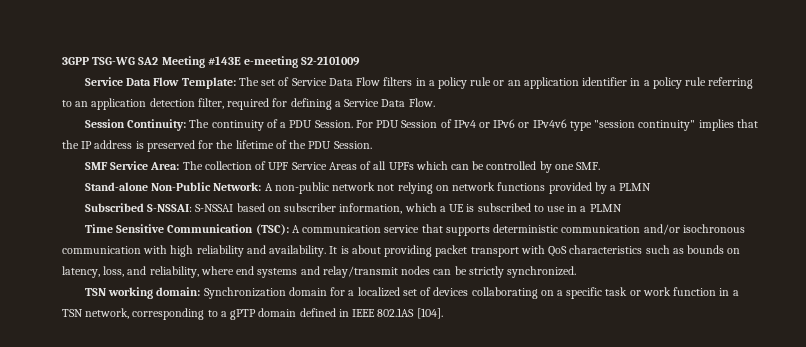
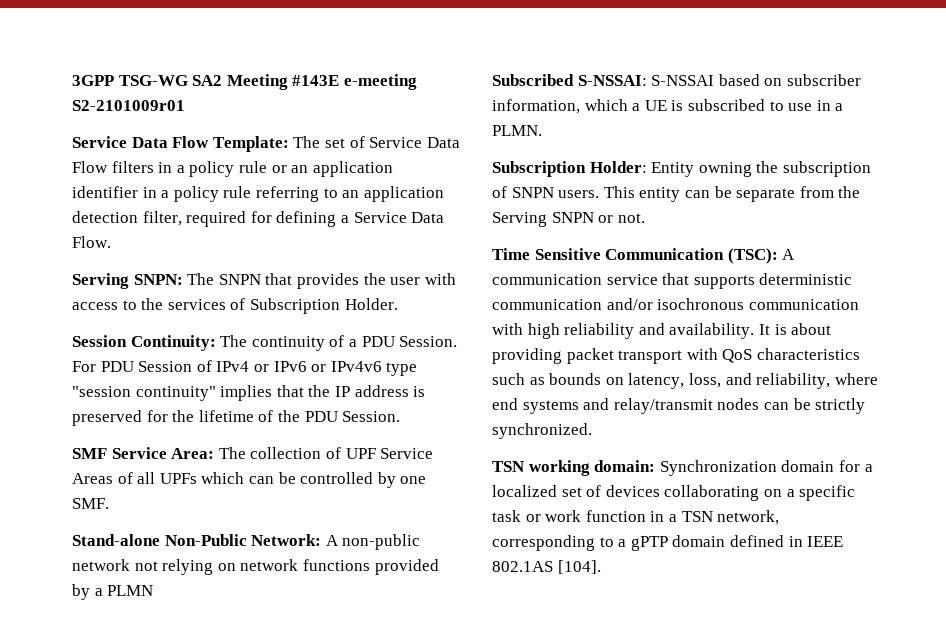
[301,56,361,66] S2-2101009 -> [72,100,185,111] S2-2101009r01
(435, 102) none -> [72,273,456,289] [72,298,398,314] // Serving SNPN: The SNPN that provides the user with access to the services of Subscription Holder.
[589,204,622,212] PLMN -> [492,125,542,136] [492,161,871,177] [492,186,861,202] [492,212,645,227] PLMN. // Subscription Holder: Entity owning the subscription of SNPN users. This entity can be separate from the Serving SNPN or not.

